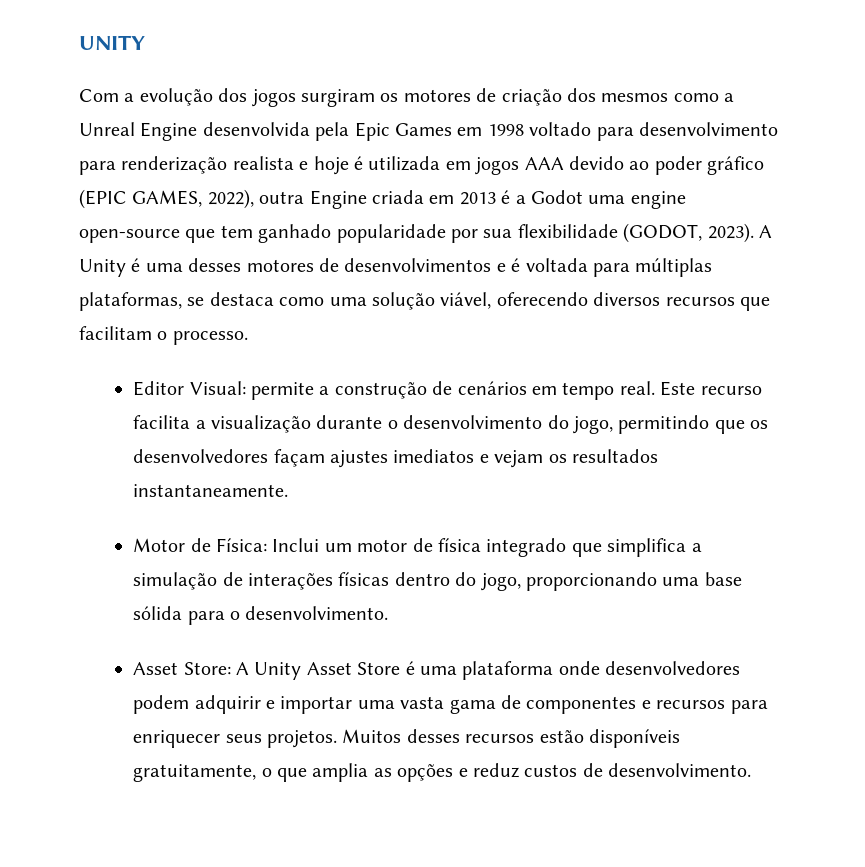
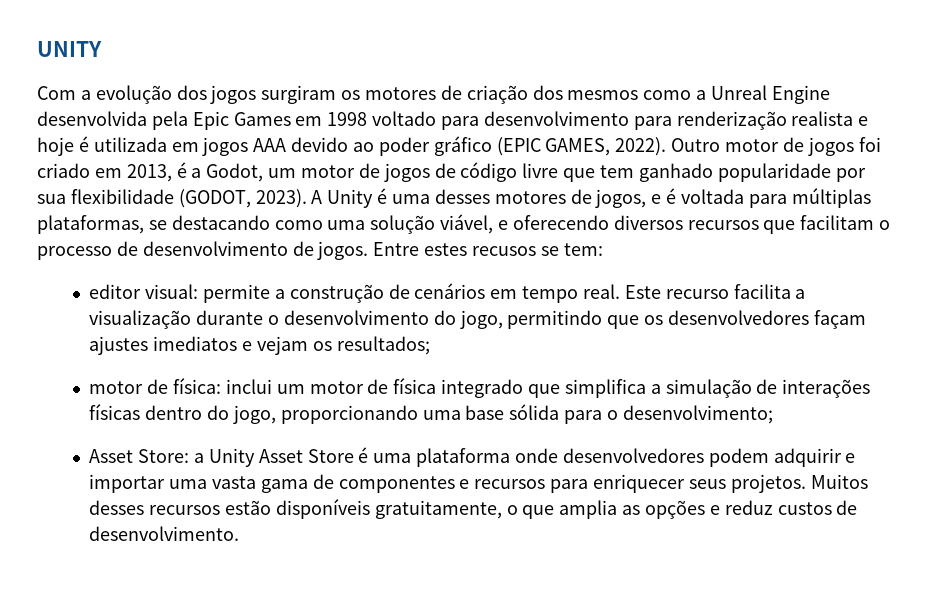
[207,189,686,209] [79,229,180,243] 2022), outra Engine criada em 2013 é a Godot uma engine open-source -> [615,137,881,156] [37,162,559,182] 2022). Outro motor de jogos foi criado em 2013, é a Godot, um motor de jogos de código livre
[344,258,492,272] desenvolvimentos -> [595,189,647,208] jogos,
[209,292,274,306] destaca -> [171,215,270,230] destacando
(492, 300) none -> [498,220,509,230] e
[172,331,248,345] [133,381,246,396] processo. // Editor Visual: -> [37,241,603,260] [89,284,199,299] processo de desenvolvimento de jogos. Entre estes recusos se tem: // editor visual:
[571,449,658,463] [133,484,289,497] [133,538,320,552] resultados instantaneamente. // Motor de Física: Inclui -> [336,336,430,355] [89,378,272,394] resultados; // motor de física: inclui
[245,606,389,620] desenvolvimento. -> [622,405,773,424] desenvolvimento;
[235,662,249,675] A -> [193,453,204,463] a

